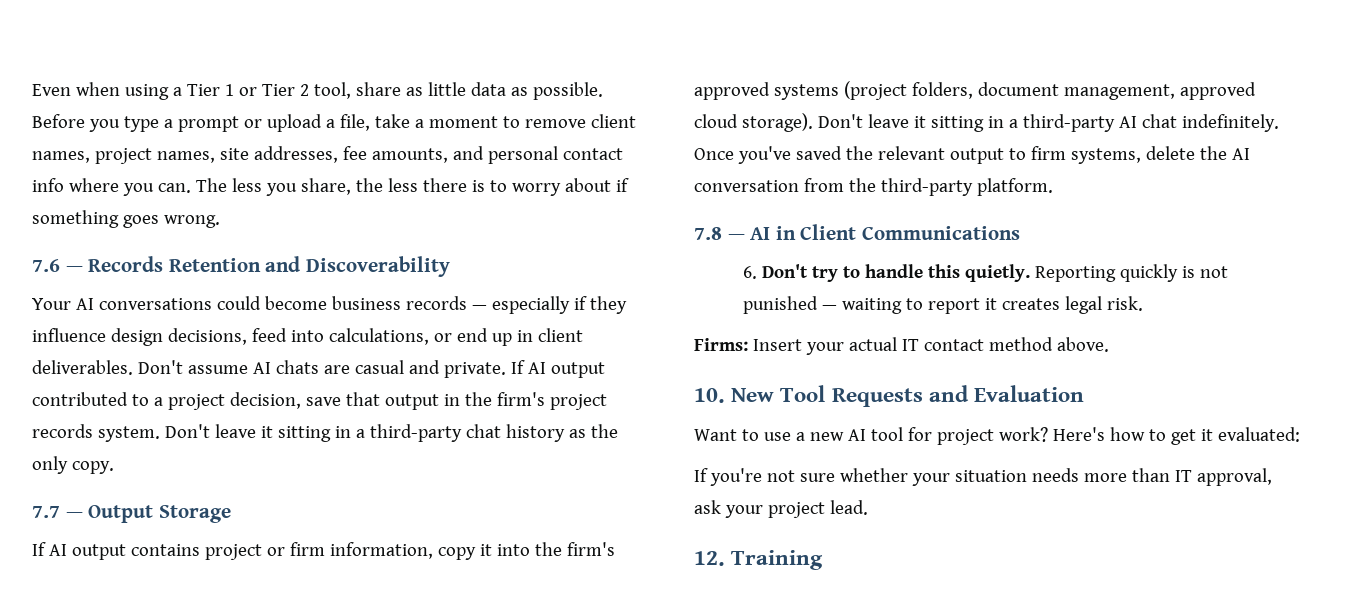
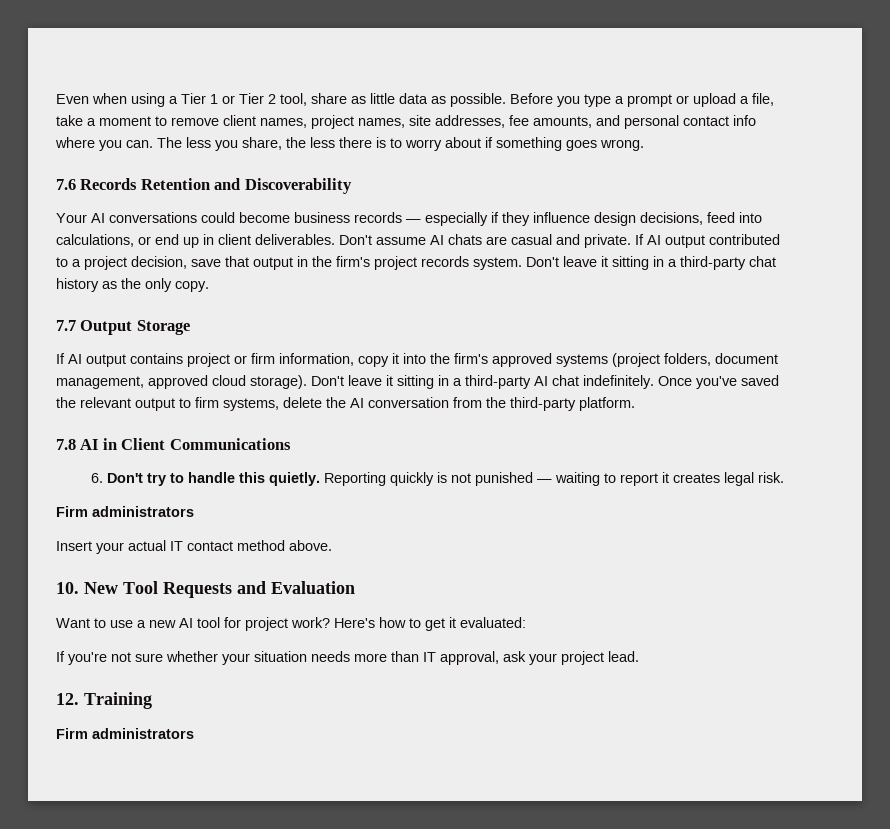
[65,266,83,272] — -> (76, 184) none
[65,512,83,518] — -> (76, 325) none
[727,234,745,240] — -> (76, 444) none
[694,338,748,351] Firms: -> [56,506,194,517] Firm administrators //
(824, 560) none -> [56,728,194,739] // Firm administrators

